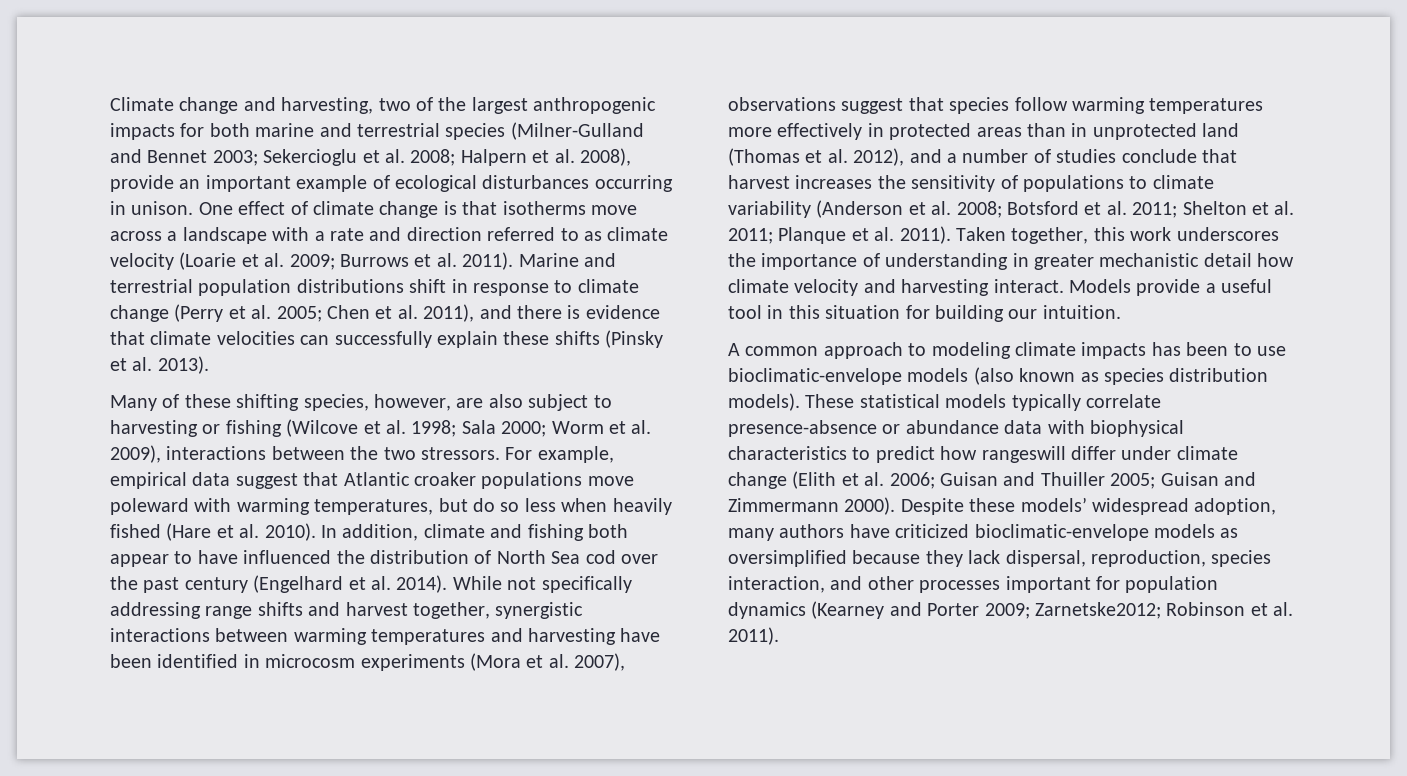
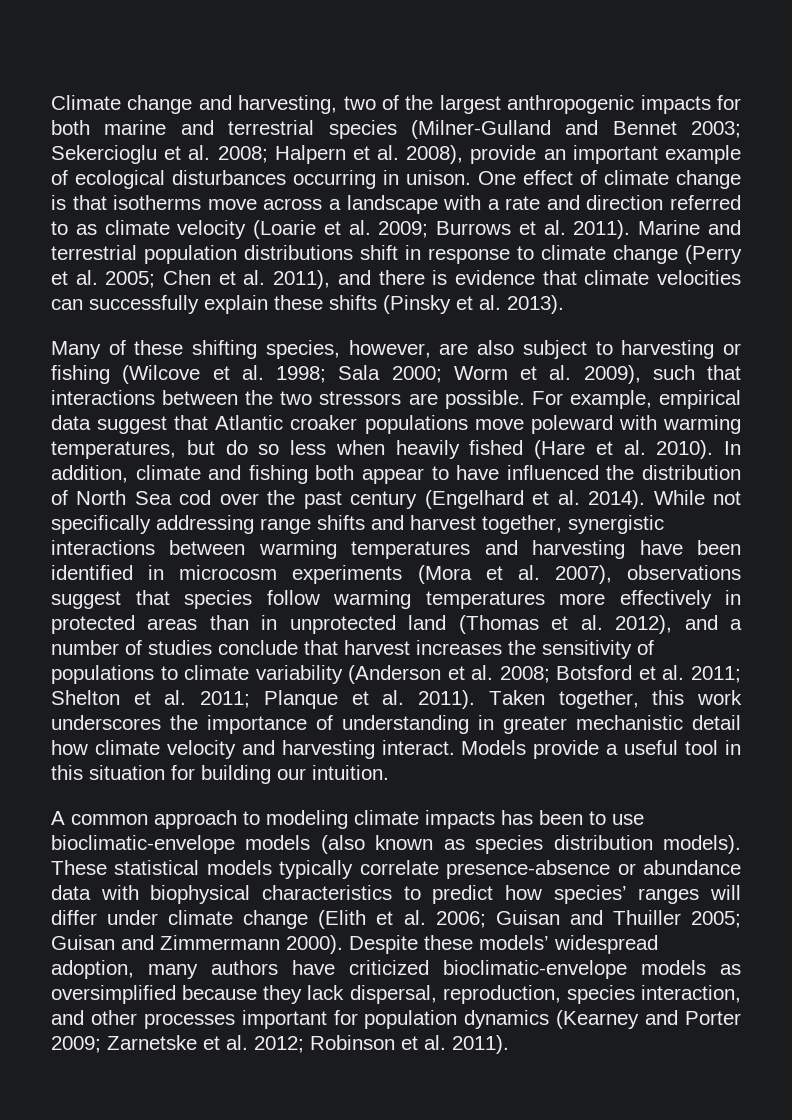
(161, 454) none -> [652,365,741,380] such that
[421,447,500,460] stressors. -> [319,390,525,409] stressors are possible.
[981,446,1066,463] rangeswill -> [553,885,741,904] species’ ranges will
[1035,602,1161,619] Zarnetske2012; -> [107,1035,304,1053] Zarnetske et al. 2012;

